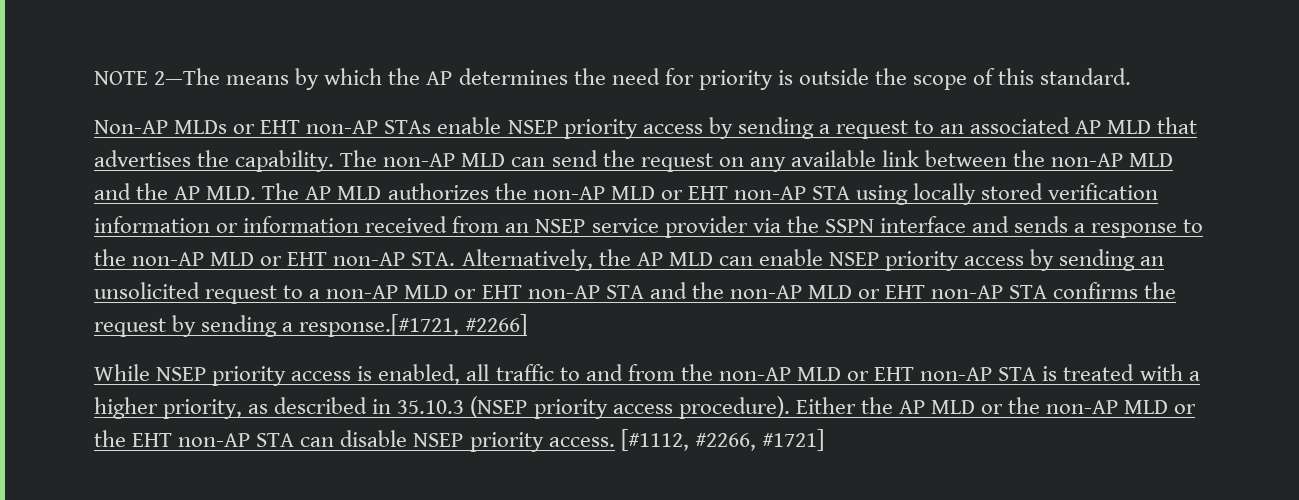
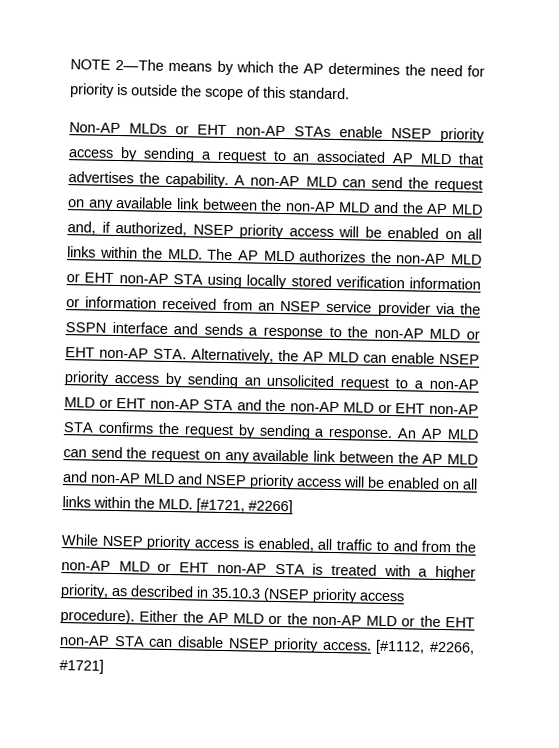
[340,150,378,167] The -> [234,175,246,186] A
(201, 193) none -> [450,204,483,215] [67,221,482,240] [67,246,164,259] MLD and, if authorized, NSEP priority access will be enabled on all links within the
[299,314,460,337] response.[#1721, -> [328,427,479,442] [63,446,479,465] [62,471,478,490] [62,496,245,514] response. An AP MLD can send the request on any available link between the AP MLD and non-AP MLD and NSEP priority access will be enabled on all links within the MLD. [#1721,

